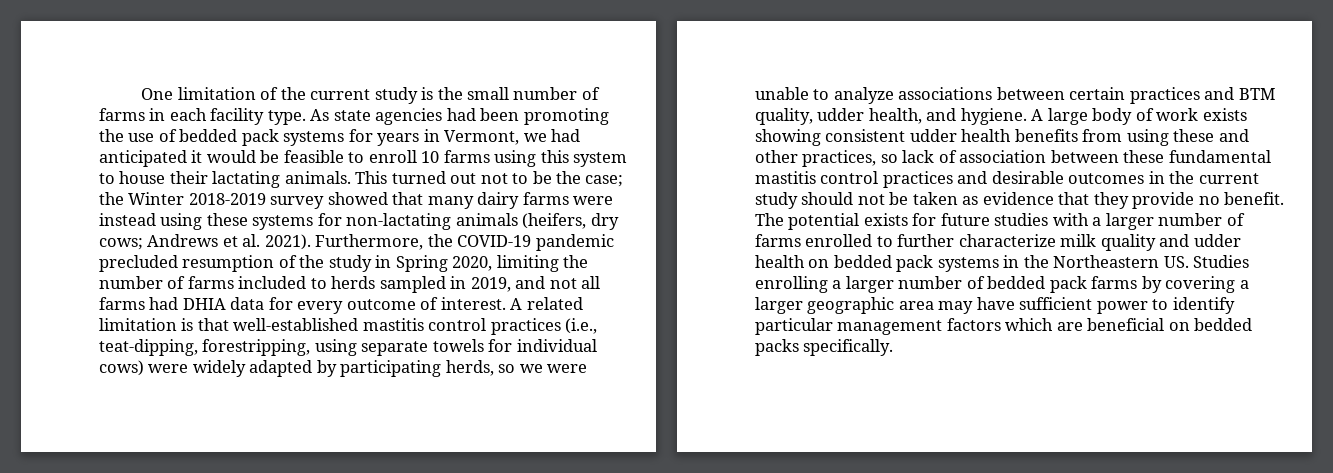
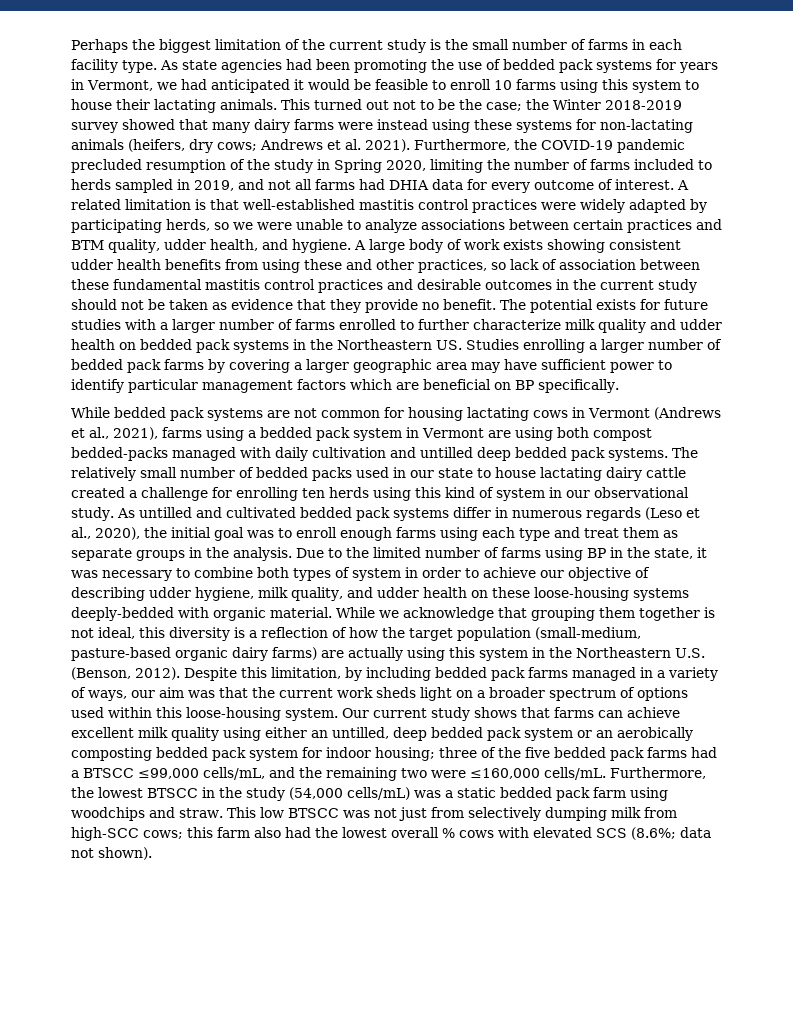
[141,88,174,100] One -> [71,39,211,53] Perhaps the biggest
[565,318,598,334] [99,339,597,356] [99,360,144,376] (i.e., teat-dipping, forestripping, using separate towels for individual cows) -> (537, 206) none
[1194,318,1253,331] [755,339,894,356] bedded packs specifically. -> [515,379,619,393] [71,407,721,421] [71,427,652,441] [71,447,698,461] [71,467,686,481] [71,487,689,501] [71,507,700,521] [71,527,678,541] [71,547,707,561] [71,567,650,581] [71,587,689,601] [71,607,715,621] [71,627,641,641] [71,647,705,661] [71,667,718,681] [71,687,688,701] [71,707,680,721] [71,727,693,741] [71,747,717,761] [71,767,706,781] [71,787,668,801] [71,807,677,821] [71,827,711,841] [71,847,152,860] BP specifically. // While bedded pack systems are not common for housing lactating cows in Vermont (Andrews et al., 2021), farms using a bedded pack system in Vermont are using both compost bedded-packs managed with daily cultivation and untilled deep bedded pack systems. The relatively small number of bedded packs used in our state to house lactating dairy cattle created a challenge for enrolling ten herds using this kind of system in our observational study. As untilled and cultivated bedded pack systems differ in numerous regards (Leso et al., 2020), the initial goal was to enroll enough farms using each type and treat them as separate groups in the analysis. Due to the limited number of farms using BP in the state, it was necessary to combine both types of system in order to achieve our objective of describing udder hygiene, milk quality, and udder health on these loose-housing systems deeply-bedded with organic material. While we acknowledge that grouping them together is not ideal, this diversity is a reflection of how the target population (small-medium, pasture-based organic dairy farms) are actually using this system in the Northeastern U.S. (Benson, 2012). Despite this limitation, by including bedded pack farms managed in a variety of ways, our aim was that the current work sheds light on a broader spectrum of options used within this loose-housing system. Our current study shows that farms can achieve excellent milk quality using either an untilled, deep bedded pack system or an aerobically composting bedded pack system for indoor housing; three of the five bedded pack farms had a BTSCC ≤99,000 cells/mL, and the remaining two were ≤160,000 cells/mL. Furthermore, the lowest BTSCC in the study (54,000 cells/mL) was a static bedded pack farm using woodchips and straw. This low BTSCC was not just from selectively dumping milk from high-SCC cows; this farm also had the lowest overall % cows with elevated SCS (8.6%; data not shown).

